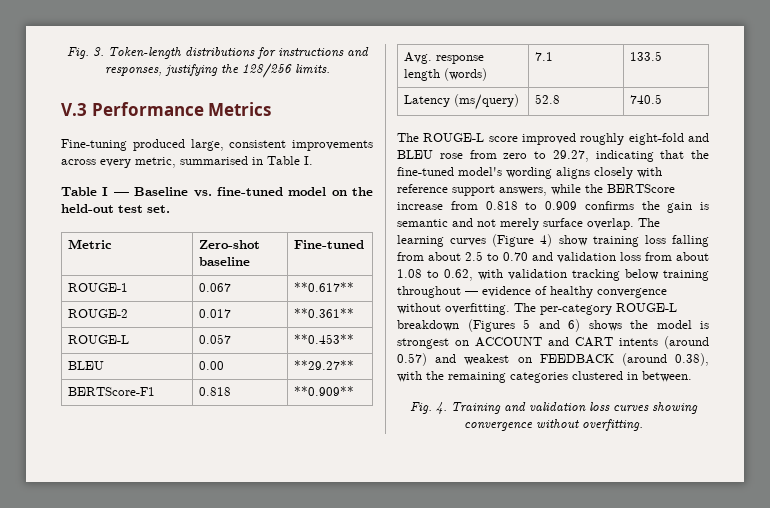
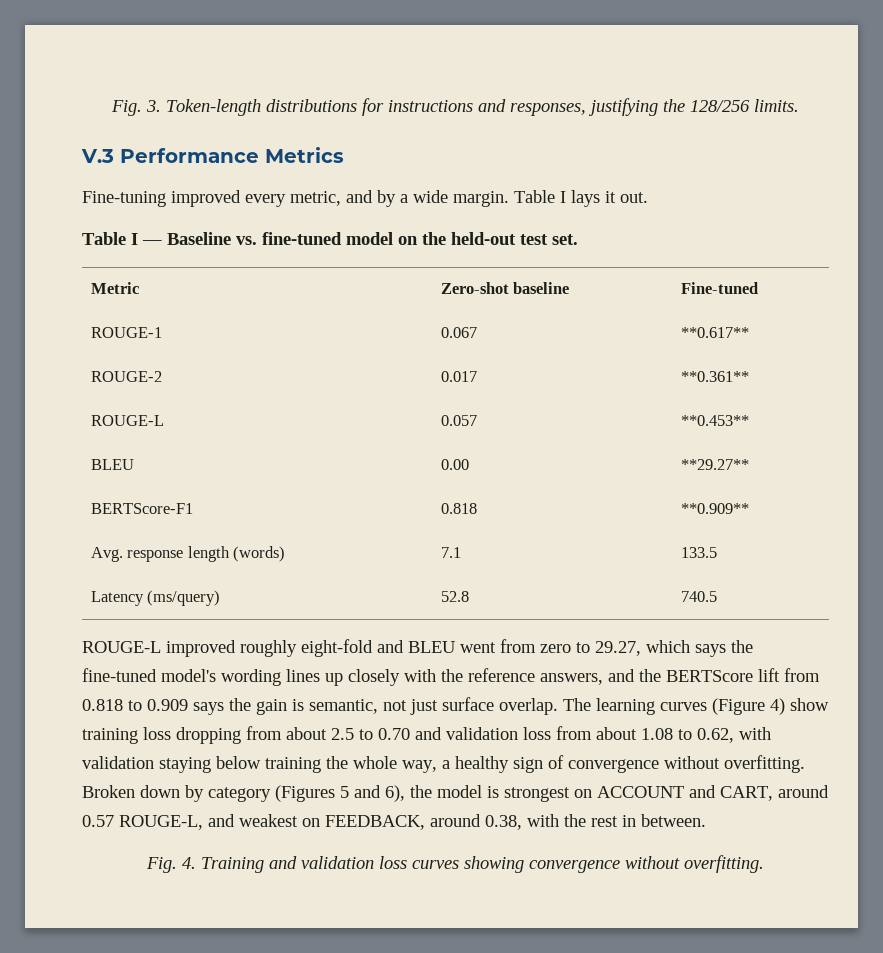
[132,139,373,151] [61,156,313,168] produced large, consistent improvements across every metric, summarised in Table I. -> [171,190,648,207] improved every metric, and by a wide margin. Table I lays it out.
[397,133,518,142] The ROUGE-L score -> [82,641,161,653] ROUGE-L
[439,153,463,159] rose -> [460,642,496,653] went
[595,150,685,162] indicating that -> [646,640,726,657] which says
[556,167,662,179] [397,184,581,196] aligns closely with reference support answers, while -> [286,668,635,686] lines up closely with the reference answers, and
[397,202,443,210] increase -> [758,668,780,682] lift
[584,201,634,210] confirms -> [193,702,224,715] says
[397,218,539,230] semantic and not merely -> [309,699,438,715] semantic, not just
[672,235,709,247] falling -> [176,727,241,744] dropping
[572,269,620,281] tracking -> [159,757,211,773] staying
[397,286,667,298] [397,303,677,315] [397,320,459,331] throughout — evidence of healthy convergence without overfitting. The per-category ROUGE-L breakdown -> [326,755,805,773] [82,785,271,802] the whole way, a healthy sign of convergence without overfitting. Broken down by category
[568,319,622,332] 6) shows -> [385,785,405,802] 6),
[575,336,709,349] [397,353,709,366] [397,371,623,383] CART intents (around 0.57) and weakest on FEEDBACK (around 0.38), with the remaining categories clustered -> [720,785,829,801] [82,814,618,830] CART, around 0.57 ROUGE-L, and weakest on FEEDBACK, around 0.38, with the rest

